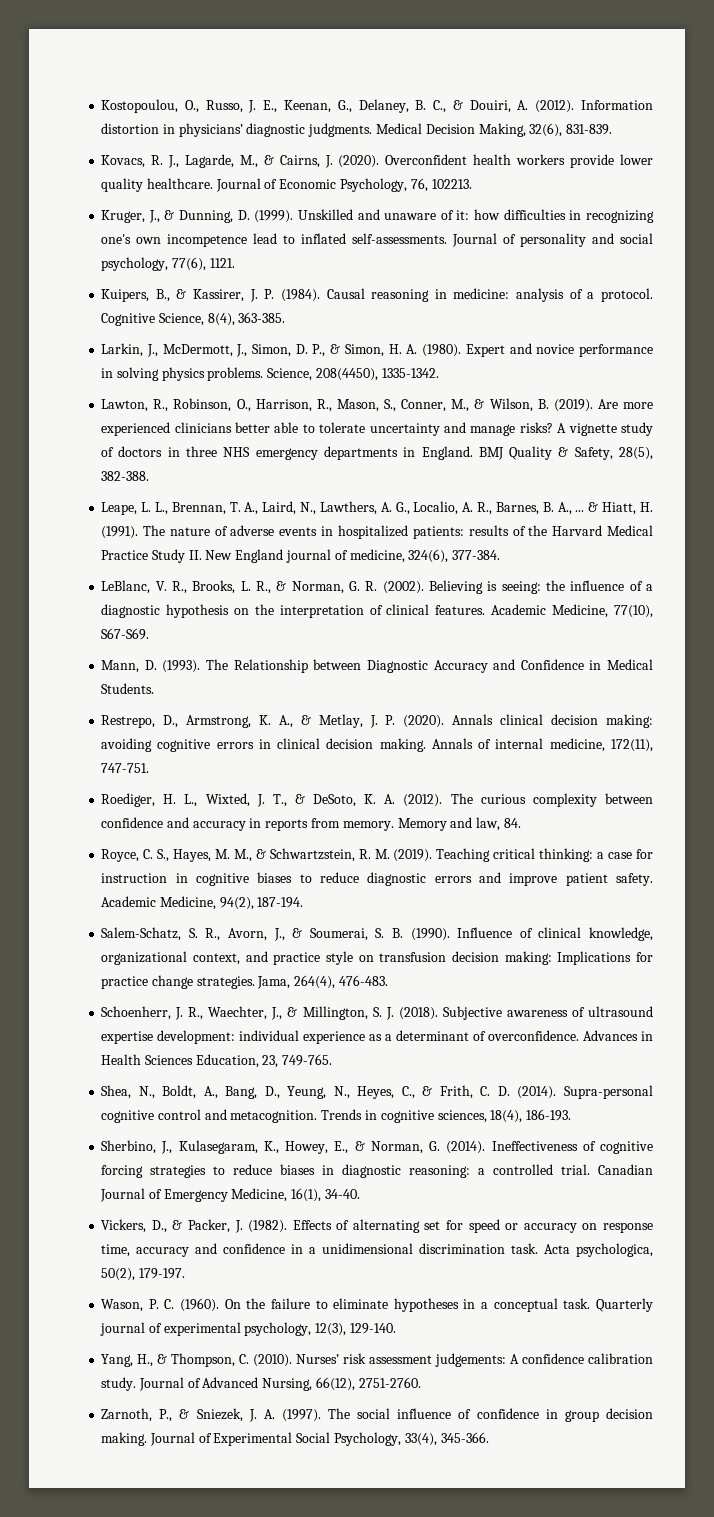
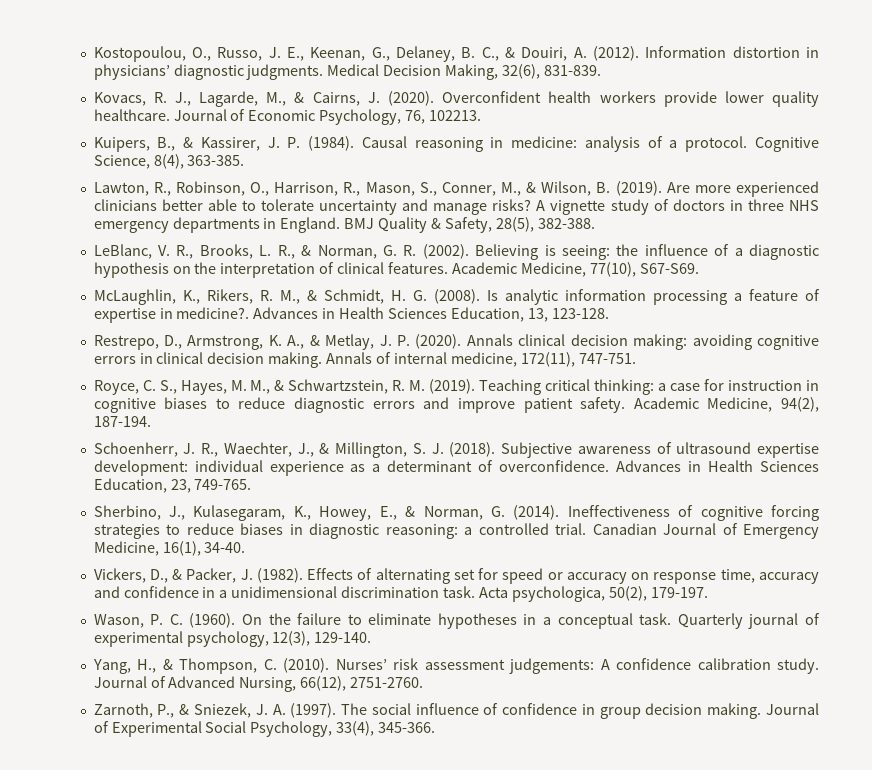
[101,209,654,223] [101,233,653,247] [101,257,235,271] // Kruger, J., & Dunning, D. (1999). Unskilled and unaware of it: how difficulties in recognizing one's own incompetence lead to inflated self-assessments. Journal of personality and social psychology, 77(6), 1121. -> (482, 115) none
[101,343,654,357] [101,367,439,381] // Larkin, J., McDermott, J., Simon, D. P., & Simon, H. A. (1980). Expert and novice performance in solving physics problems. Science, 208(4450), 1335-1342. -> (245, 160) none
[101,501,653,515] [101,525,654,539] [101,549,501,563] // Leape, L. L., Brennan, T. A., Laird, N., Lawthers, A. G., Localio, A. R., Barnes, B. A., ... & Hiatt, H. (1991). The nature of adverse events in hospitalized patients: results of the Harvard Medical Practice Study II. New England journal of medicine, 324(6), 377-384. -> (595, 223) none
[101,659,653,673] [101,683,155,694] Mann, D. (1993). The Relationship between Diagnostic Accuracy and Confidence in Medical Students. -> [93,289,820,305] [93,307,609,323] McLaughlin, K., Rikers, R. M., & Schmidt, H. G. (2008). Is analytic information processing a feature of expertise in medicine?. Advances in Health Sciences Education, 13, 123-128.
[101,793,653,807] [101,817,521,831] // Roediger, H. L., Wixted, J. T., & DeSoto, K. A. (2012). The curious complexity between confidence and accuracy in reports from memory. Memory and law, 84. -> (636, 358) none
[101,927,654,941] [101,951,654,965] [101,975,389,989] // Salem-Schatz, S. R., Avorn, J., & Soumerai, S. B. (1990). Influence of clinical knowledge, organizational context, and practice style on transfusion decision making: Implications for practice change strategies. Jama, 264(4), 476-483. -> (151, 421) none
[101,1085,653,1099] [101,1109,572,1123] // Shea, N., Boldt, A., Bang, D., Yeung, N., Heyes, C., & Frith, C. D. (2014). Supra-personal cognitive control and metacognition. Trends in cognitive sciences, 18(4), 186-193. -> (252, 484) none

